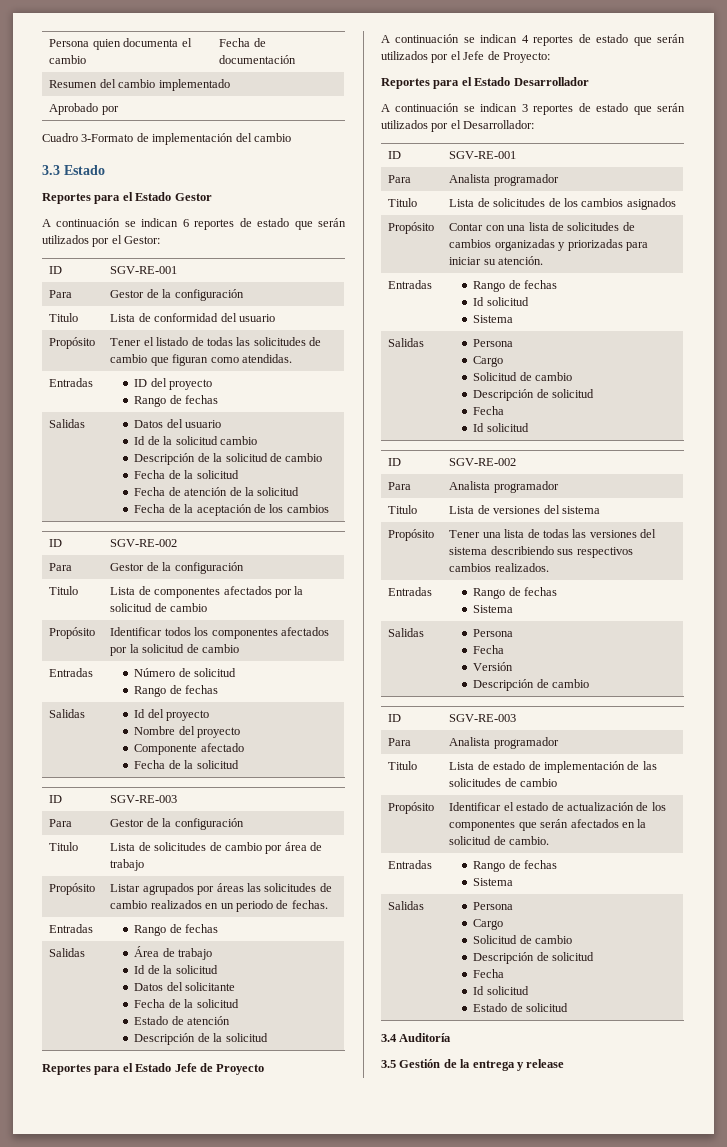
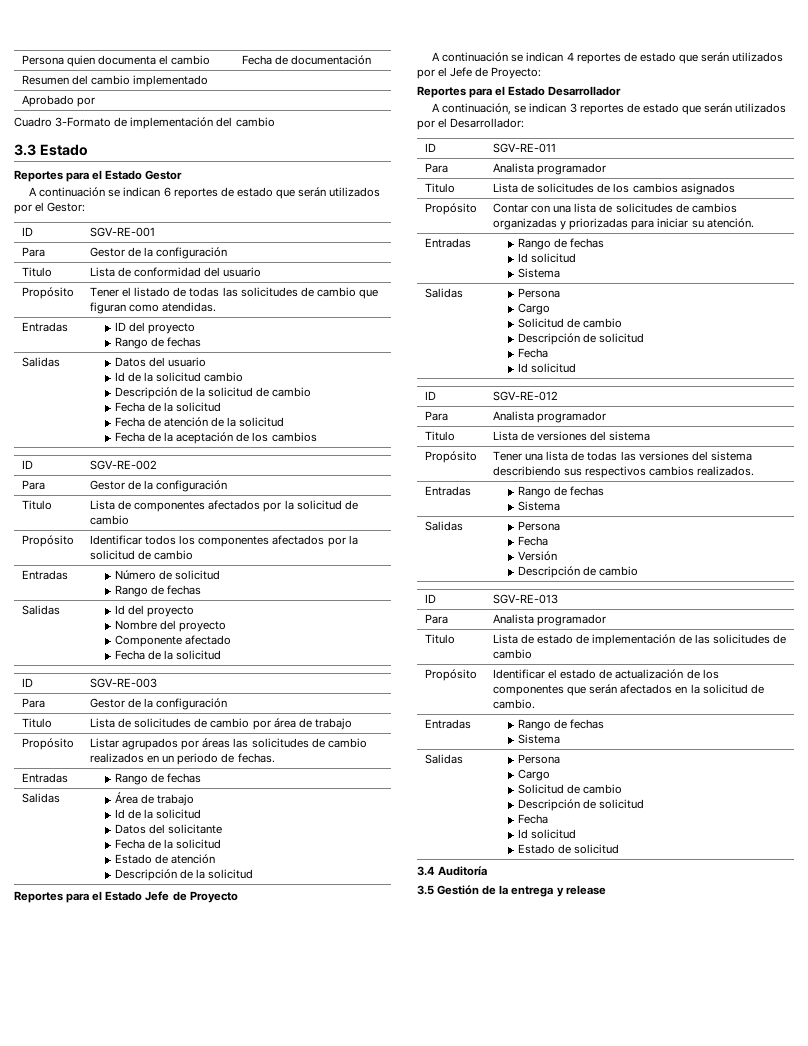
[395,103,460,112] continuación -> [442,103,512,115] continuación,
[449,151,517,159] SGV-RE-001 -> [492,143,556,153] SGV-RE-011
[449,458,517,466] SGV-RE-002 -> [492,391,558,401] SGV-RE-012
[449,714,517,722] SGV-RE-003 -> [492,594,558,604] SGV-RE-013

